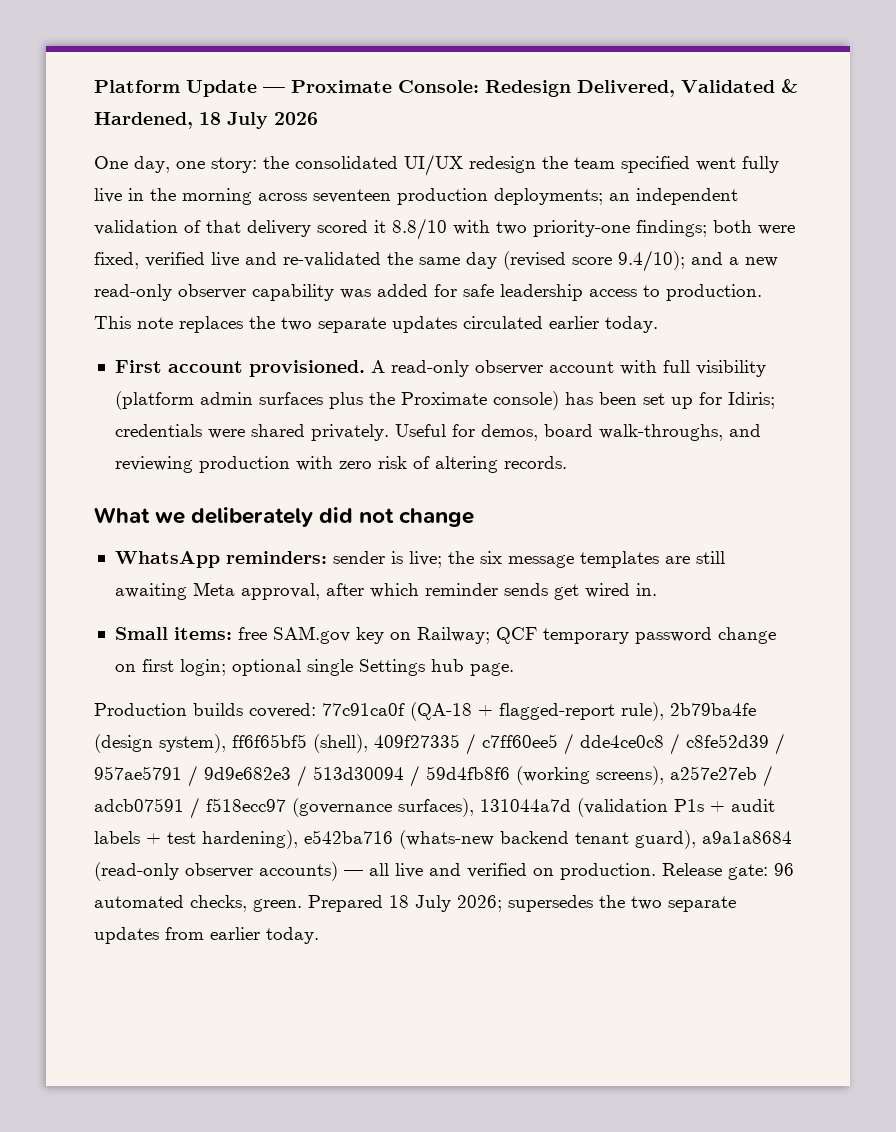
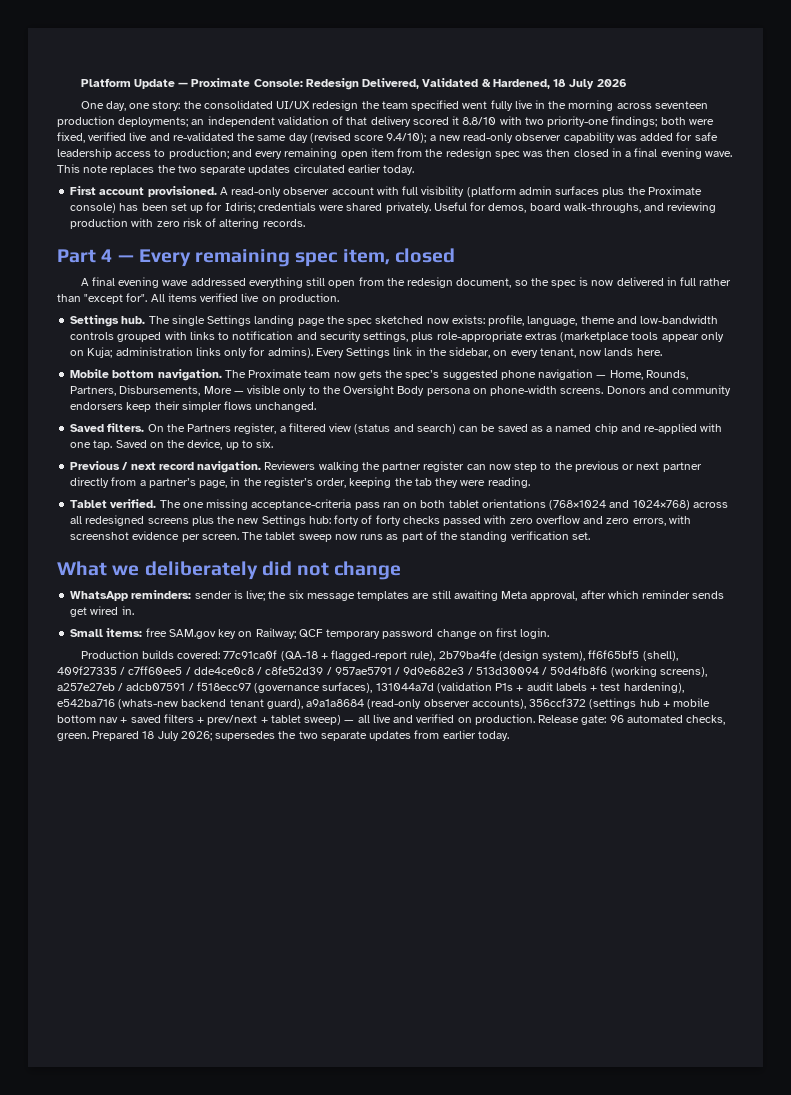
[691,252,723,265] and -> (427, 138) none
[666,284,762,301] production. -> [168,148,732,159] production; and every remaining open item from the redesign spec was then closed in a final evening wave.
(567, 462) none -> [57,248,455,267] [80,277,732,288] [57,293,339,304] [70,315,719,327] [70,331,724,342] [70,347,662,358] [70,369,688,381] [70,385,732,396] [70,401,317,412] [70,423,723,434] [70,439,274,450] [70,461,702,473] [70,477,530,488] [70,499,728,510] [70,515,691,526] [70,531,590,542] // Part 4 — Every remaining spec item, closed // A final evening wave addressed everything still open from the redesign document, so the spec is now delivered in full rather than "except for". All items verified live on production. // Settings hub. The single Settings landing page the spec sketched now exists: profile, language, theme and low-bandwidth controls grouped with links to notification and security settings, plus role-appropriate extras (marketplace tools appear only on Kuja; administration links only for admins). Every Settings link in the sidebar, on every tenant, now lands here. // Mobile bottom navigation. The Proximate team now gets the spec’s suggested phone navigation — Home, Rounds, Partners, Disbursements, More — visible only to the Oversight Body persona on phone-width screens. Donors and community endorsers keep their simpler flows unchanged. // Saved filters. On the Partners register, a filtered view (status and search) can be saved as a named chip and re-applied with one tap. Saved on the device, up to six. // Previous / next record navigation. Reviewers walking the partner register can now step to the previous or next partner directly from a partner’s page, in the register’s order, keeping the tab they were reading. // Tablet verified. The one missing acceptance-criteria pass ran on both tablet orientations (768×1024 and 1024×768) across all redesigned screens plus the new Settings hub: forty of forty checks passed with zero overflow and zero errors, with screenshot evidence per screen. The tablet sweep now runs as part of the standing verification set.
[179,659,514,676] login; optional single Settings hub page. -> [520,628,550,639] login.
[259,862,338,881] accounts) -> [471,698,711,709] [57,714,342,725] accounts), 356ccf372 (settings hub + mobile bottom nav + saved filters + prev/next + tablet sweep)

